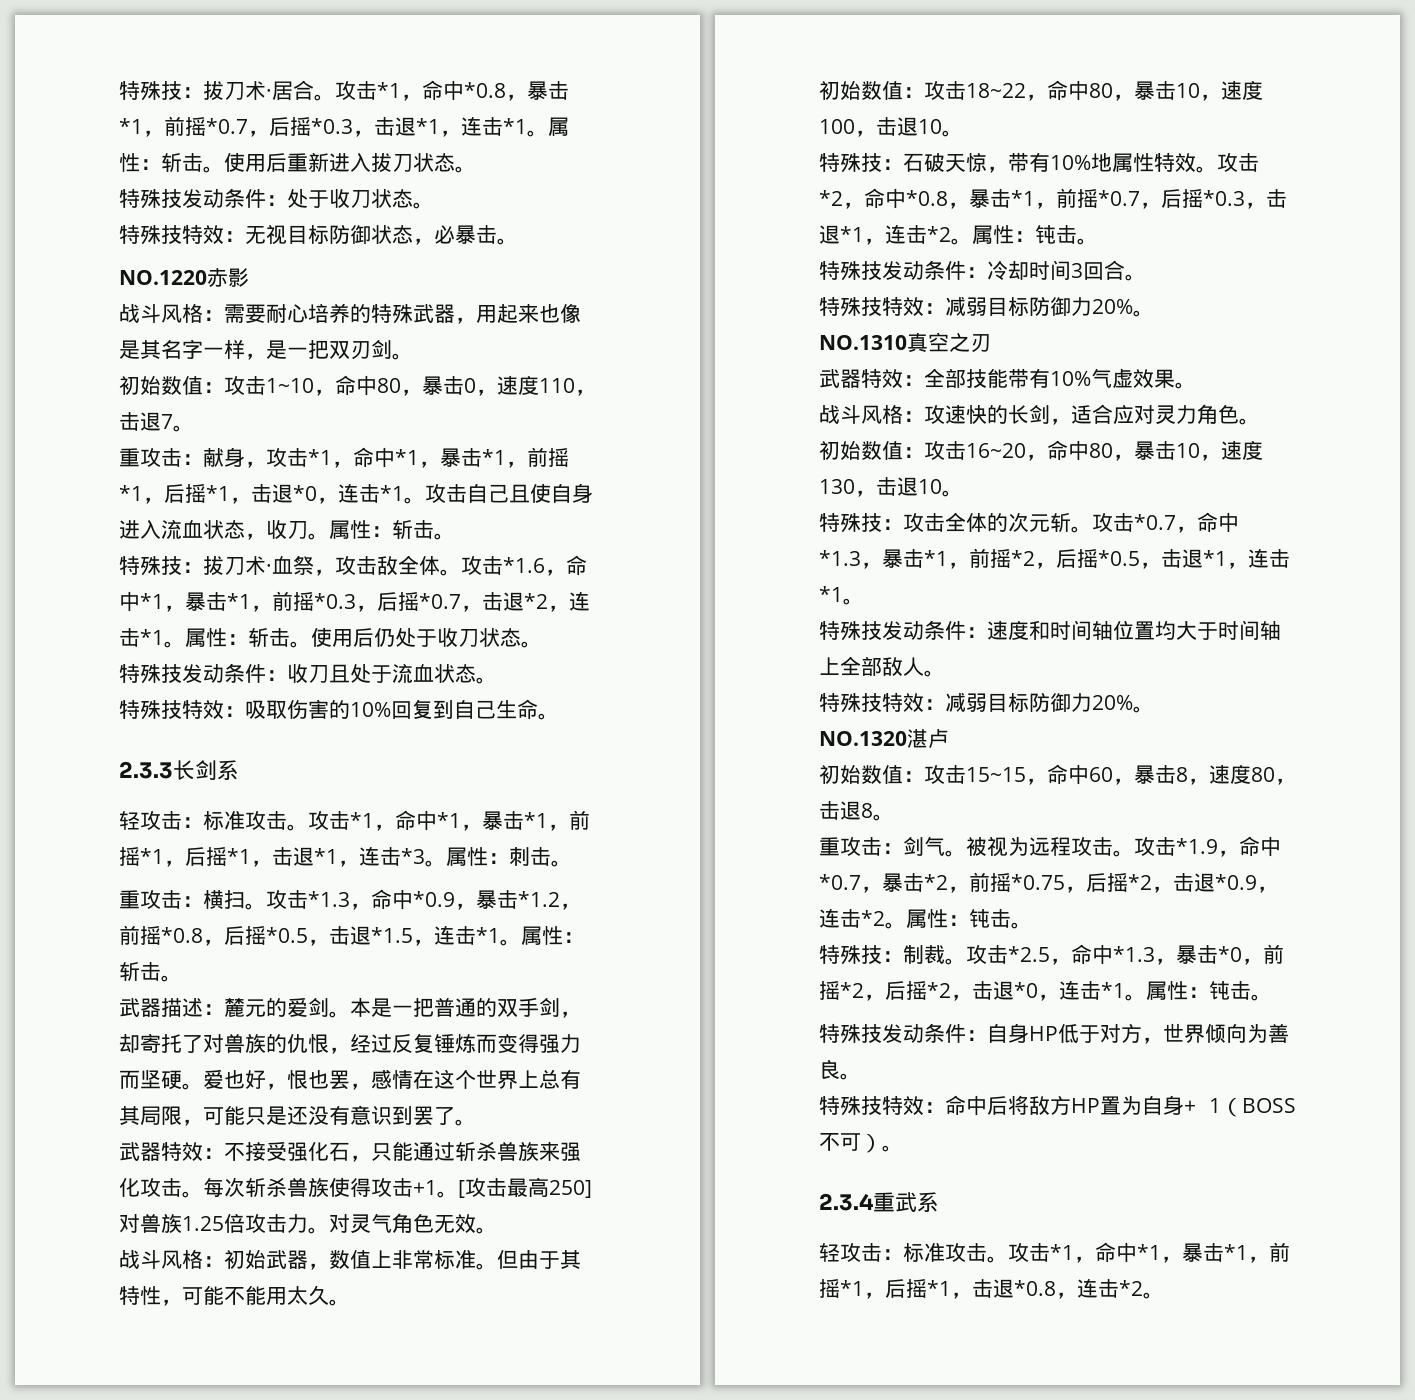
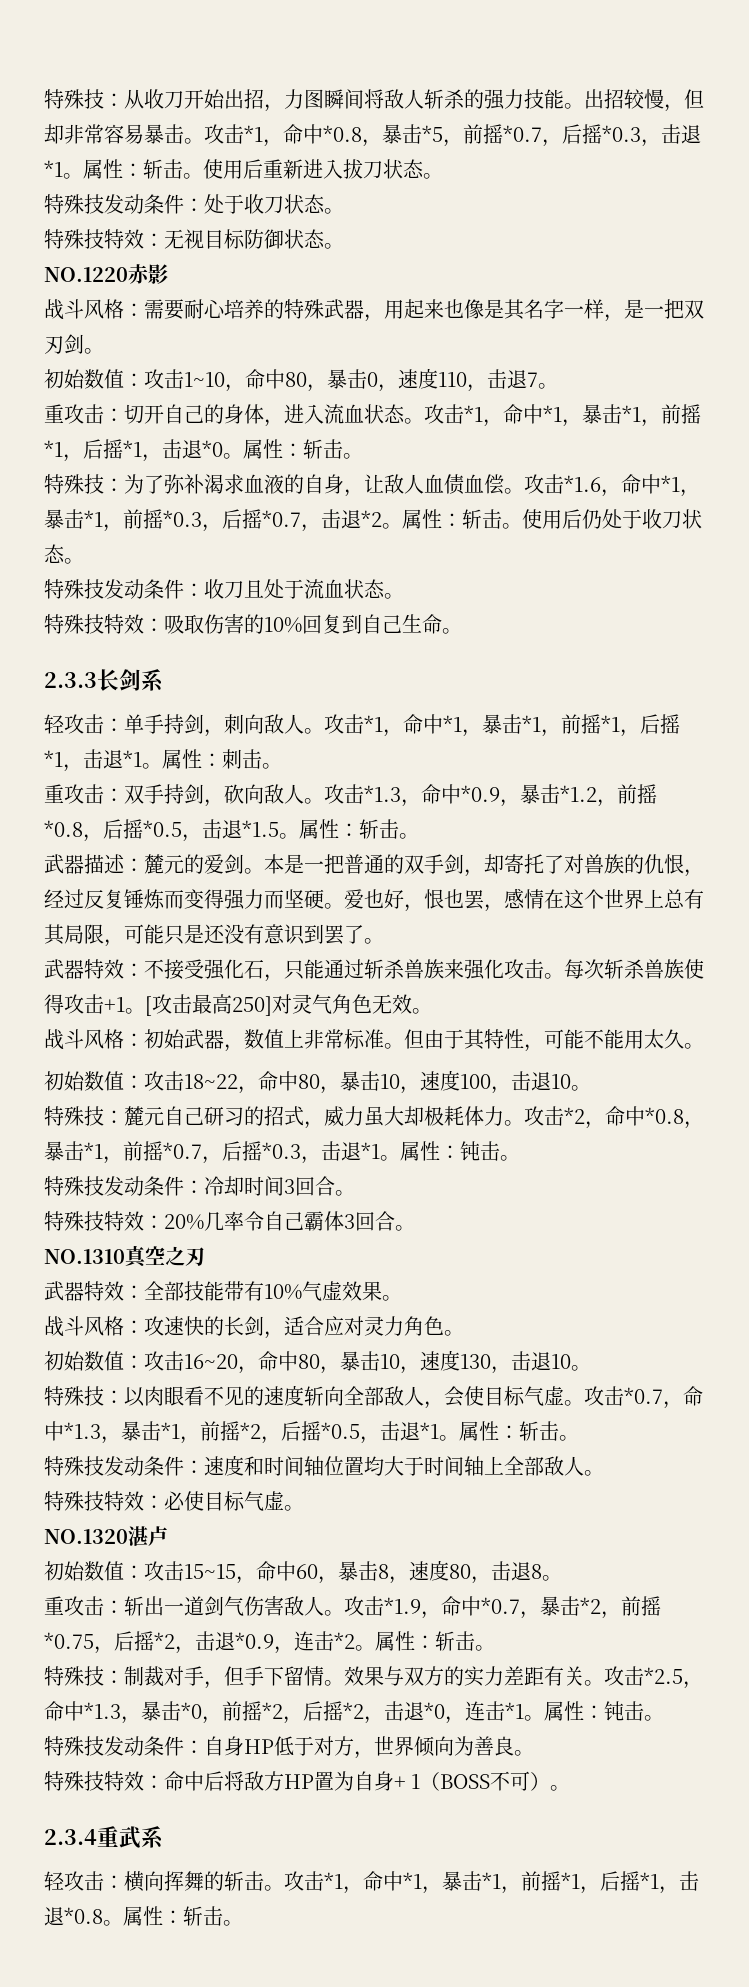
[119,80,314,101] 特殊技：拔刀术·居合 -> [44,89,704,112] [44,124,184,144] 特殊技：从收刀开始出招，力图瞬间将敌人斩杀的强力技能。出招较慢，但却非常容易暴击
[119,116,527,137] *1，前摇*0.7，后摇*0.3，击退*1，连击*1 -> [422,124,701,147] [44,160,63,177] *5，前摇*0.7，后摇*0.3，击退*1
[413,225,497,245] ，必暴击 -> (325, 238) none
[203,447,266,468] 献身， -> [124,404,424,427] 切开自己的身体，进入流血状态。
[317,483,593,504] [119,519,455,540] [119,555,440,576] ，连击*1。攻击自己且使自身进入流血状态，收刀。属性：斩击。 // 特殊技：拔刀术·血祭，攻击敌全体 -> [223,439,363,459] [44,474,504,497] 。属性：斩击。 // 特殊技：为了弥补渴求血液的自身，让敌人血债血偿
[548,591,590,612] [119,628,164,647] ，连击*1 -> (382, 518) none
[203,810,287,830] 标准攻击 -> [124,714,304,737] 单手持剑，刺向敌人
[338,846,425,867] ，连击*3 -> (142, 758) none
[203,890,245,910] 横扫 -> [124,784,304,807] 双手持剑，砍向敌人
[413,925,500,946] ，连击*1 -> (279, 828) none
[140,1213,350,1234] 兽族1.25倍攻击力。对 -> (292, 1004) none
[903,152,1196,173] 石破天惊，带有10%地属性特效 -> [124,1106,504,1129] 麓元自己研习的招式，威力虽大却极耗体力
[864,224,951,245] ，连击*2 -> (380, 1150) none
[945,296,1133,316] 减弱目标防御力20% -> [164,1211,395,1231] 20%几率令自己霸体3回合
[903,512,1071,533] 攻击全体的次元斩 -> [124,1385,564,1409] 以肉眼看不见的速度斩向全部敌人，会使目标气虚
[1227,548,1290,569] [819,586,843,602] ，连击*1 -> [439,1421,559,1441] 。属性：斩击
[945,692,1133,712] 减弱目标防御力20% -> [164,1491,284,1511] 必使目标气虚
[903,836,1113,857] 剑气。被视为远程攻击 -> [124,1596,324,1616] 斩出一道剑气伤害敌人
[969,909,990,928] 钝 -> [435,1631,455,1651] 斩
(945, 954) none -> [164,1666,584,1689] 对手，但手下留情。效果与双方的实力差距有关
[903,1242,966,1262] 标准攻 -> [124,1871,244,1892] 横向挥舞的斩
[1056,1278,1143,1299] ，连击*2 -> [103,1906,223,1926] 。属性：斩击

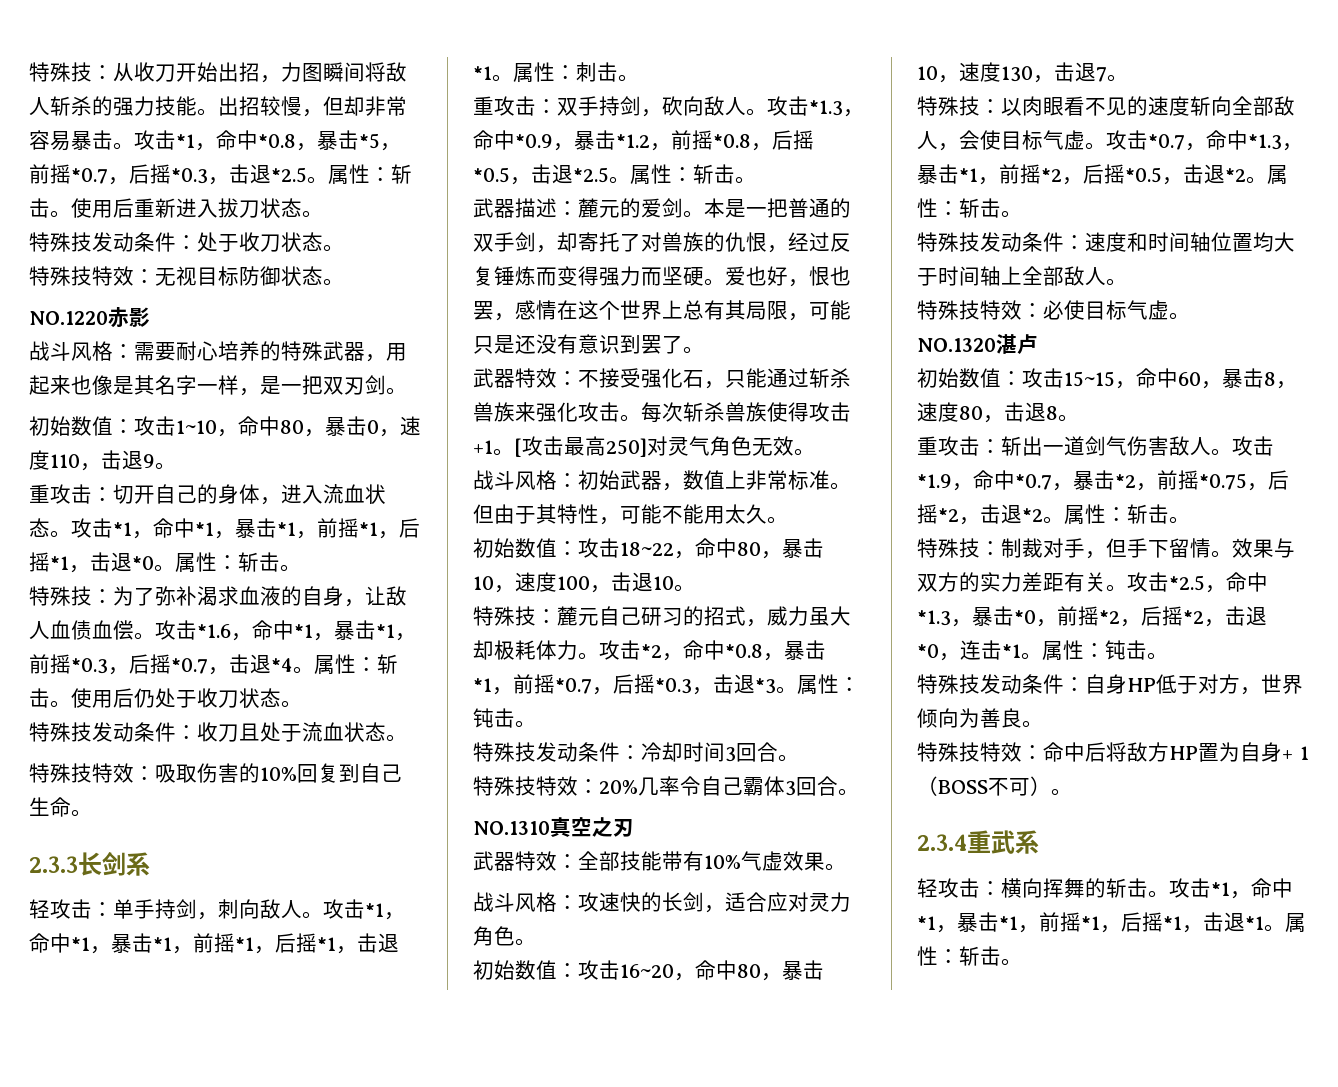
[44,160,63,177] *1 -> [271,167,307,183] *2.5
[527,372,538,387] 7 -> [143,454,155,468] 9
[361,510,382,527] *2 -> [271,658,293,672] *4
[242,820,279,837] *1.5 -> [573,167,609,183] *2.5
[361,1142,380,1159] *1 -> [755,678,776,694] *3
[551,1354,571,1369] 10 -> [1096,67,1107,82] 7
[420,1422,439,1439] *1 -> [1225,168,1246,182] *2
[235,1631,334,1654] *0.9，连击 -> (1022, 514) none
[64,1907,103,1924] *0.8 -> [1245,916,1264,930] *1

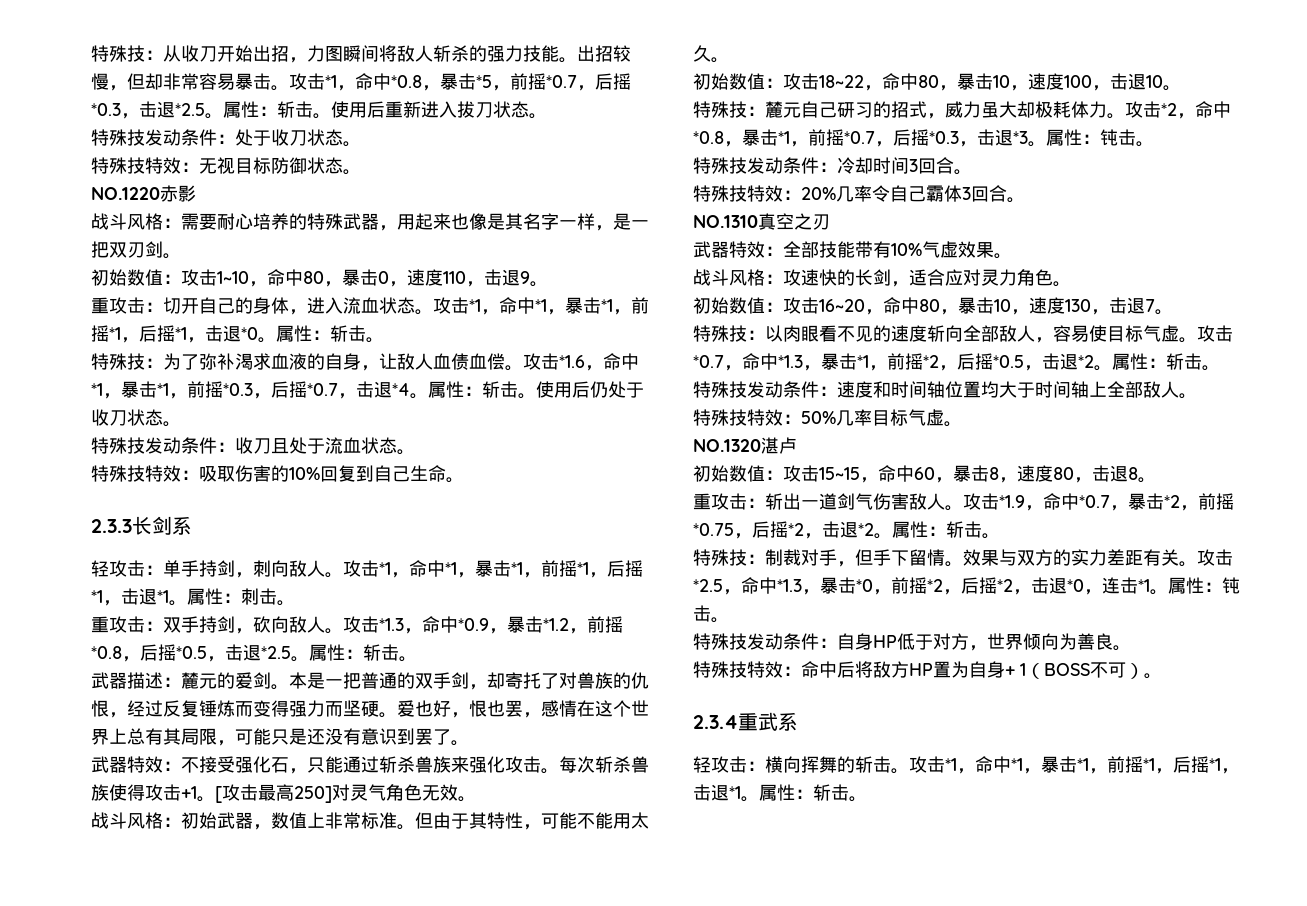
[959,130,980,150] 会 -> [1053,325,1089,342] 容易
[1043,300,1085,320] 必使 -> [801,409,872,426] 50%几率

